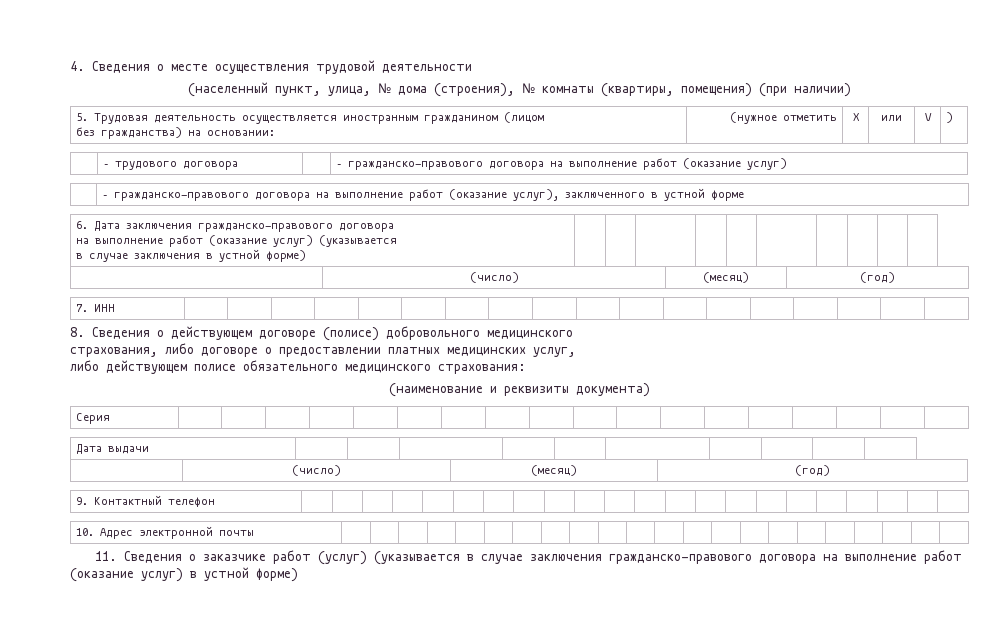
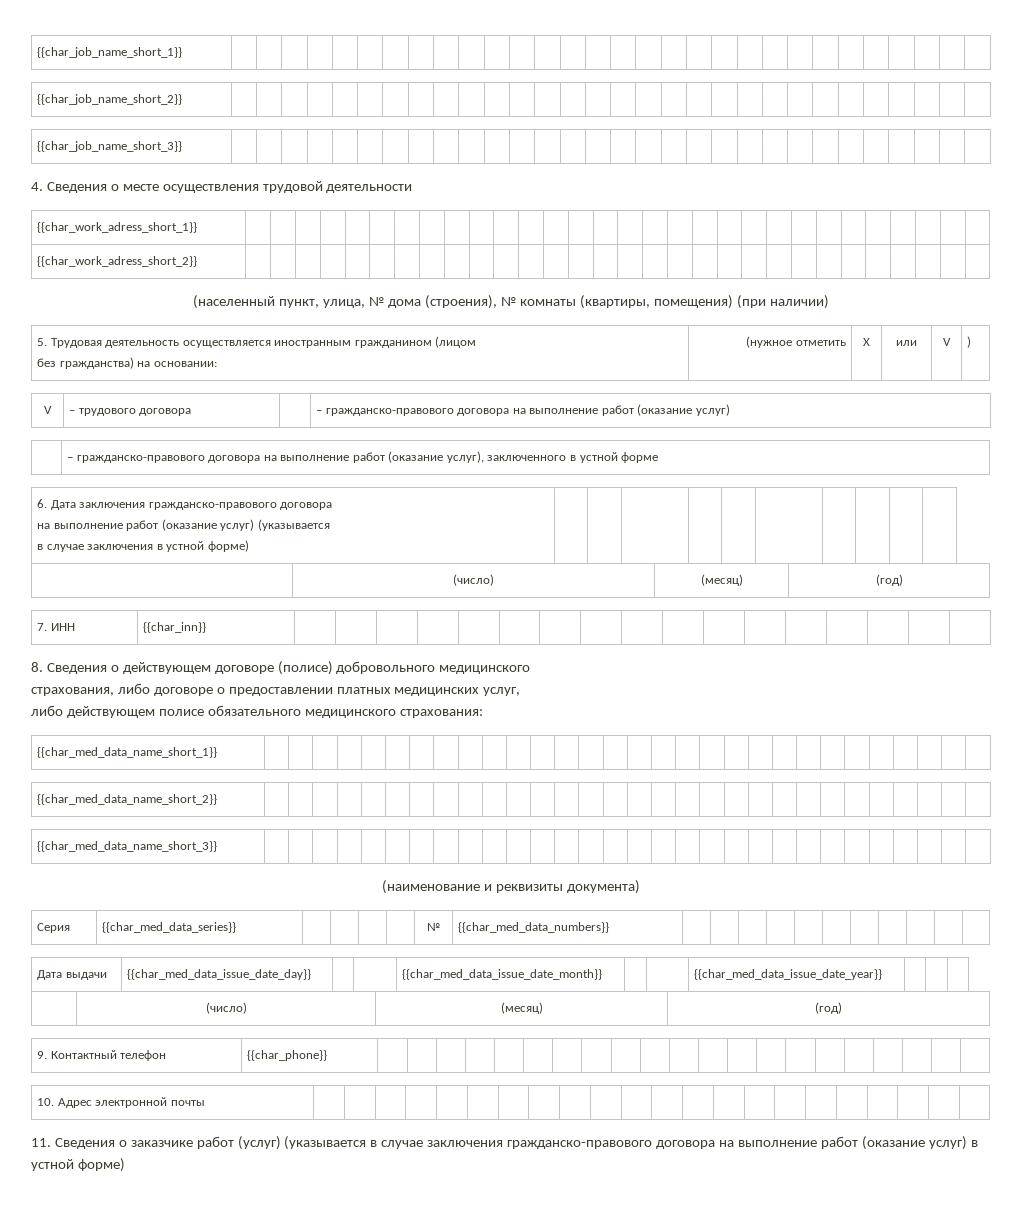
(70, 66) none -> [37,47,183,58] [37,94,183,105] [37,141,183,152] {{char_job_name_short_1}} | | | | | | | | | | | | | | | | | | | | | | | | | | | | | | // {{char_job_name_short_2}} | | | | | | | | | | | | | | | | | | | | | | | | | | | | | | // {{char_job_name_short_3}} | | | | | | | | | | | | | | | | | | | | | | | | | | | | | | //
(472, 68) none -> [37,222,198,233] [37,256,198,267] // {{char_work_adress_short_1}} | | | | | | | | | | | | | | | | | | | | | | | | | | | | | | // {{char_work_adress_short_2}} | | | | | | | | | | | | | | | | | | | | | | | | | | | | | |
(954, 117) none -> [44,406,52,414] V
(116, 308) none -> [143,622,207,633] {{char_inn}}
[389,383,650,397] [76,413,111,424] [76,444,150,454] // (наименование и реквизиты документа) // Серия | | | | | | | | | | | | | | | | | | // Дата выдачи | | | | | | | -> [37,747,218,758] [37,794,218,805] [37,841,218,852] [382,880,640,894] [37,923,71,933] [102,922,237,933] [427,923,440,931] [458,922,610,933] [37,970,107,980] [127,969,312,980] [402,969,603,980] [694,969,883,980] // {{char_med_data_name_short_1}} | | | | | | | | | | | | | | | | | | | | | | | | | | | | | | // {{char_med_data_name_short_2}} | | | | | | | | | | | | | | | | | | | | | | | | | | | | | | // {{char_med_data_name_short_3}} | | | | | | | | | | | | | | | | | | | | | | | | | | | | | | // (наименование и реквизиты документа) // Серия | {{char_med_data_series}} | | | | | № | {{char_med_data_numbers}} | | | | | | | | | | | // Дата выдачи | {{char_med_data_issue_date_day}} | | | {{char_med_data_issue_date_month}} | | | {{char_med_data_issue_date_year}}
(216, 502) none -> [247,1050,328,1061] {{char_phone}}

